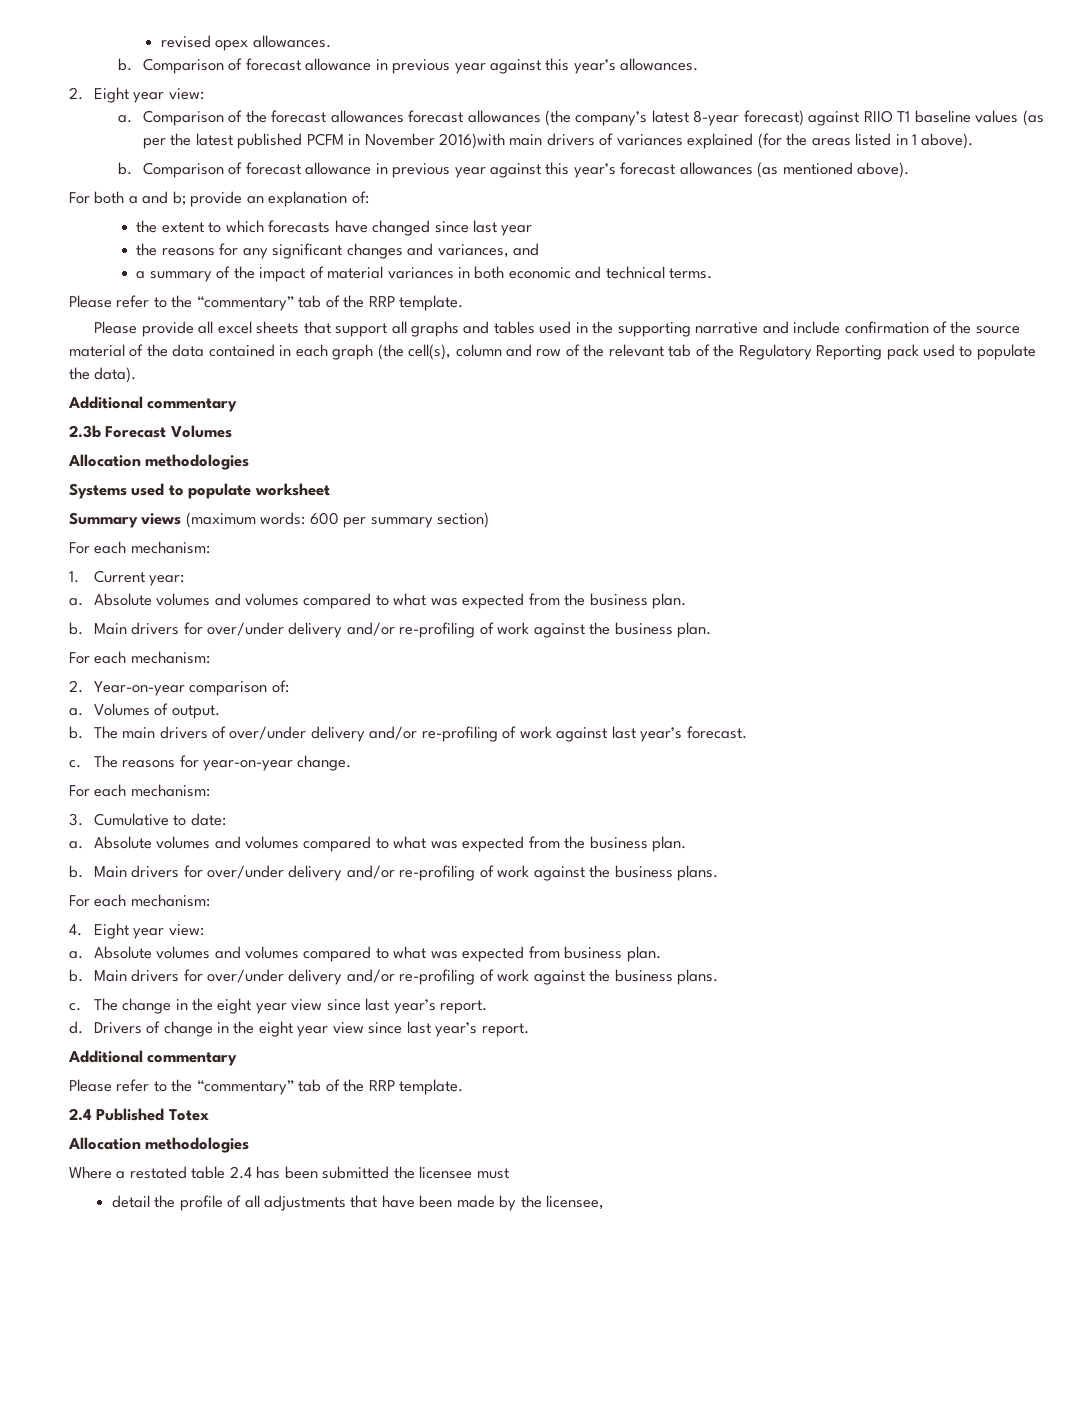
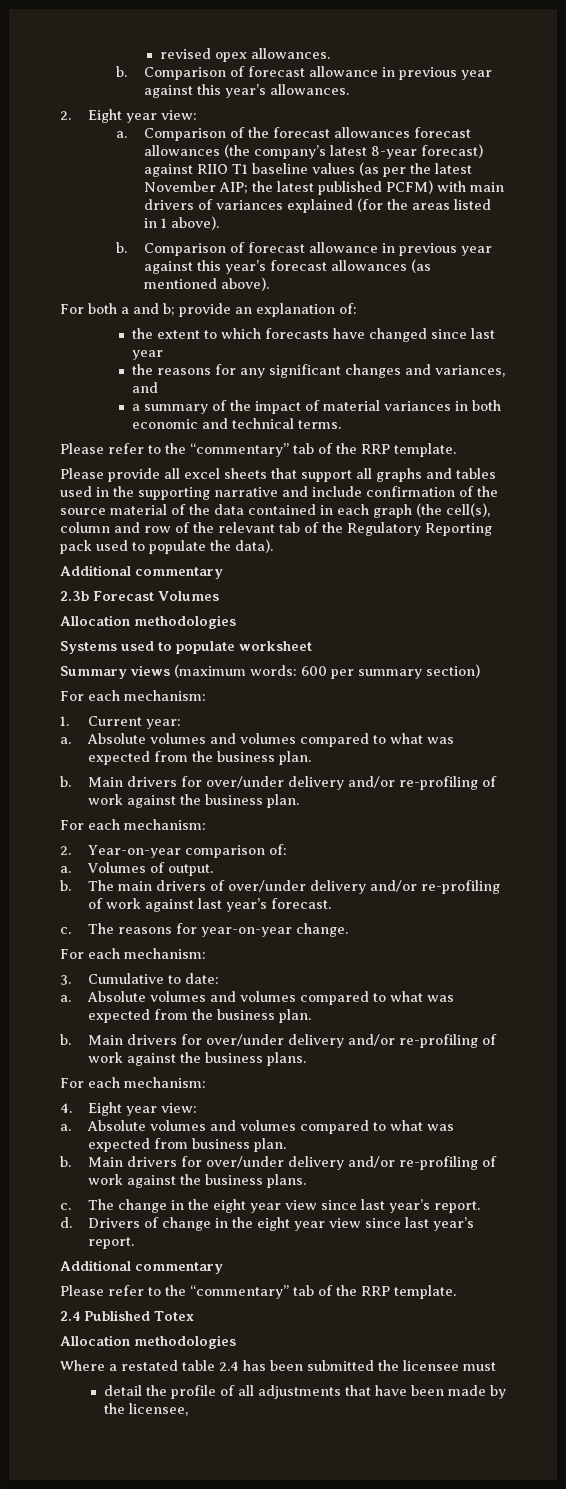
[237,133,506,149] published PCFM in November 2016)with -> [143,180,466,195] November AIP; the latest published PCFM) with

